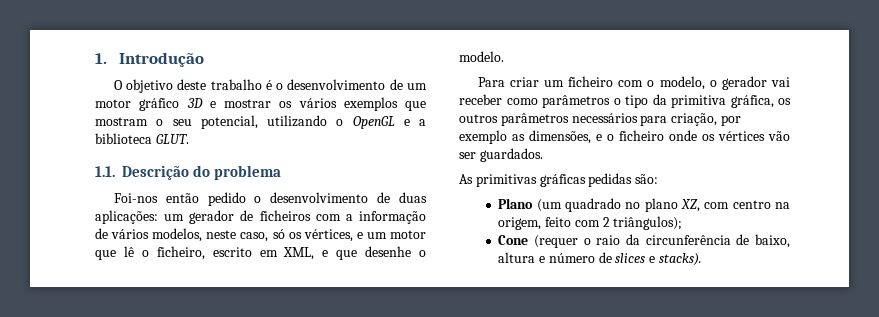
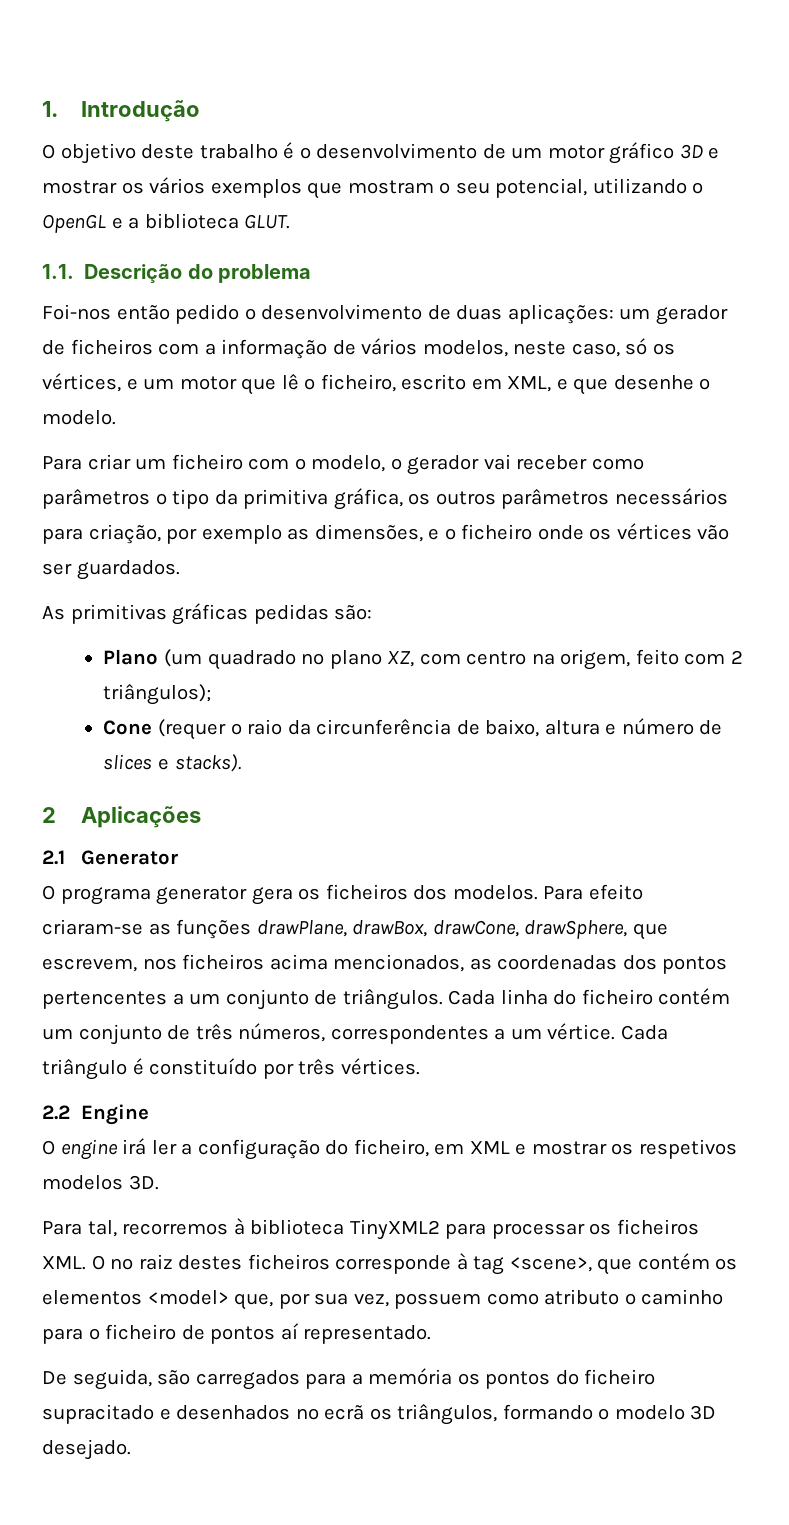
(703, 259) none -> [42,806,201,828] [42,850,178,865] [42,884,643,905] [42,919,668,940] [42,954,728,974] [42,988,731,1010] [42,1023,668,1045] [42,1058,420,1080] [42,1104,149,1125] [42,1138,737,1160] [42,1175,159,1190] [42,1218,699,1240] [42,1253,738,1275] [42,1289,724,1310] [42,1323,432,1344] [42,1368,656,1390] [42,1403,717,1425] [42,1439,131,1460] // 2 Aplicações // 2.1 Generator // O programa generator gera os ficheiros dos modelos. Para efeito criaram-se as funções drawPlane, drawBox, drawCone, drawSphere, que escrevem, nos ficheiros acima mencionados, as coordenadas dos pontos pertencentes a um conjunto de triângulos. Cada linha do ficheiro contém um conjunto de três números, correspondentes a um vértice. Cada triângulo é constituído por três vértices. // 2.2 Engine // O engine irá ler a configuração do ficheiro, em XML e mostrar os respetivos modelos 3D. // Para tal, recorremos à biblioteca TinyXML2 para processar os ficheiros XML. O nº raiz destes ficheiros corresponde à tag <scene>, que contém os elementos <model> que, por sua vez, possuem como atributo o caminho para o ficheiro de pontos aí representado. // De seguida, são carregados para a memória os pontos do ficheiro supracitado e desenhados no ecrã os triângulos, formando o modelo 3D desejado.

